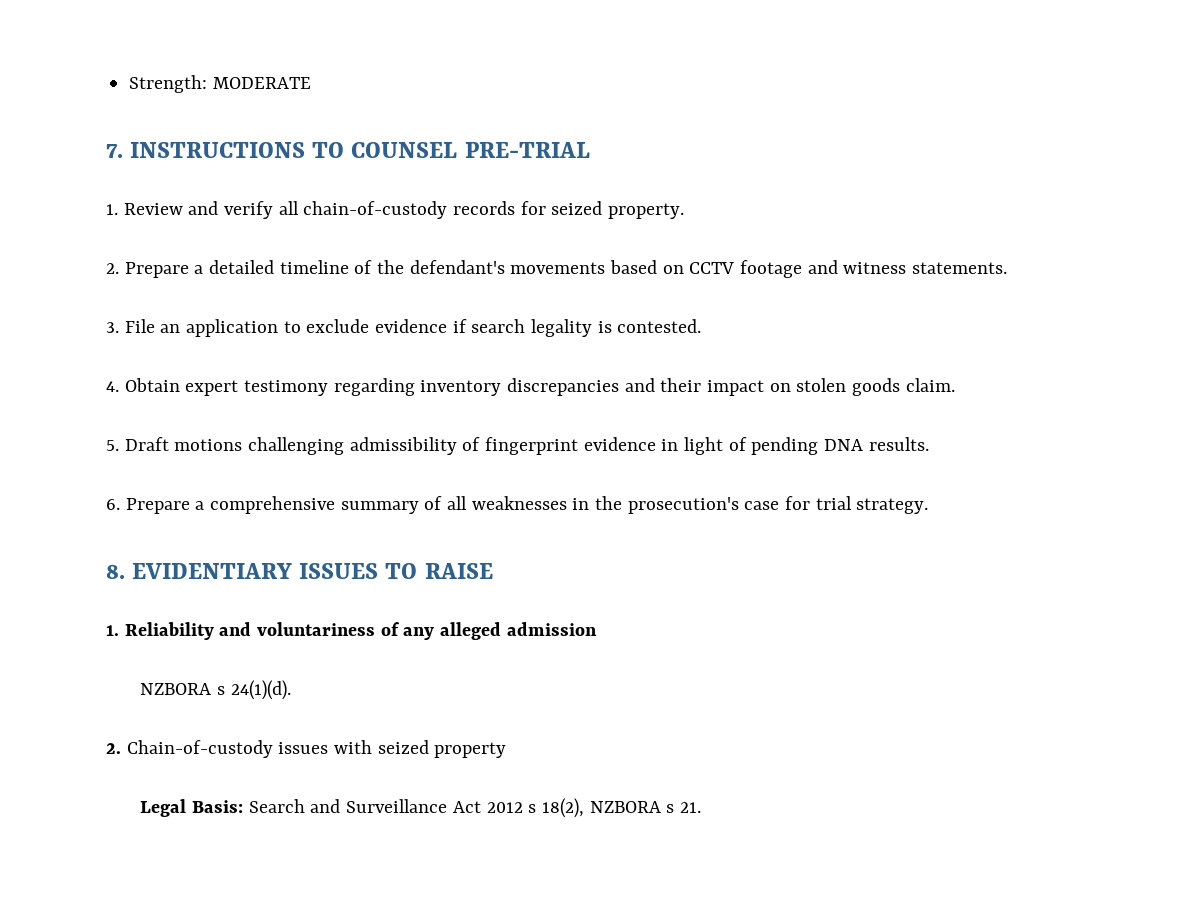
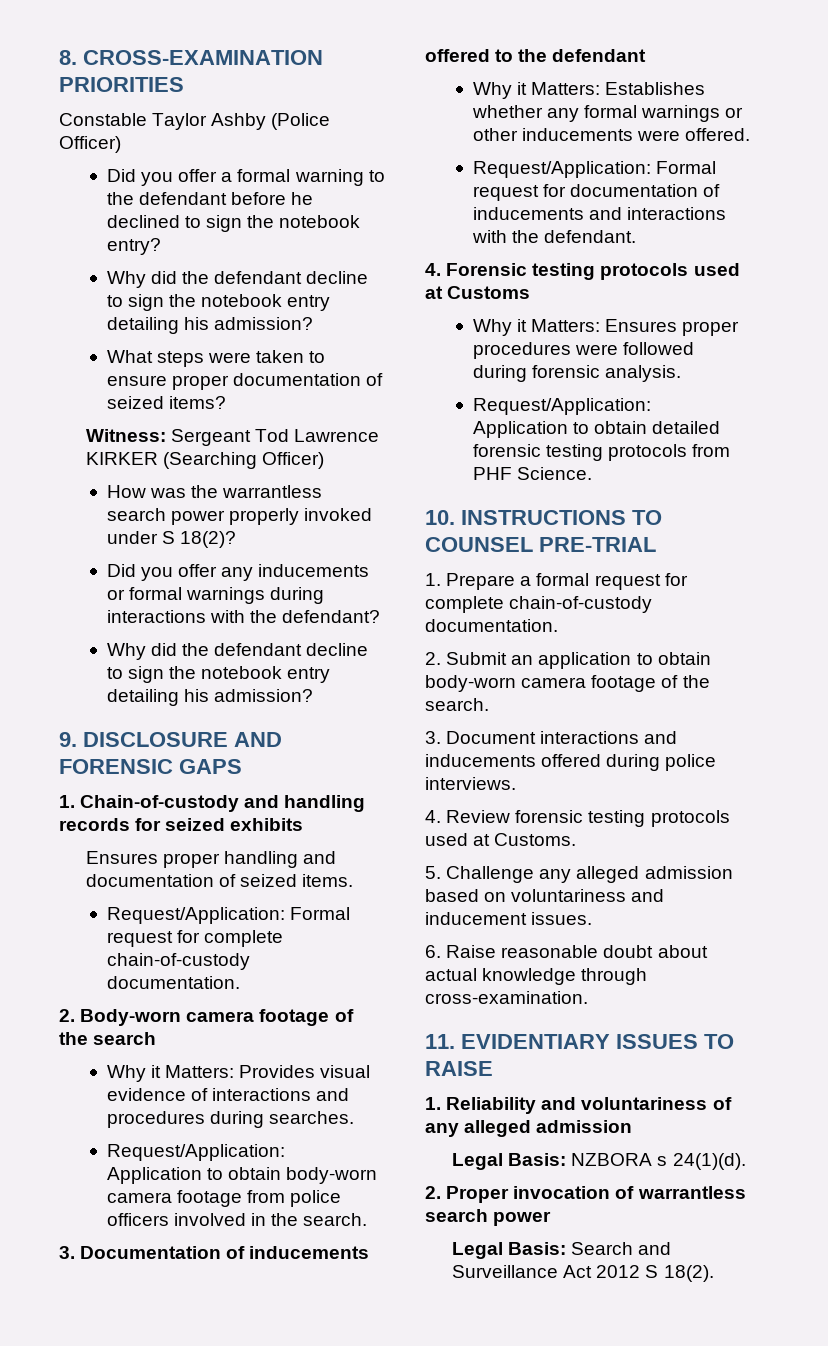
[129,75,311,93] [106,144,123,158] Strength: MODERATE // 7. -> [59,50,323,65] [59,77,184,92] [59,113,331,130] [59,136,121,153] [106,169,385,186] [106,192,314,205] [106,215,361,232] [106,238,161,255] [106,271,369,288] [106,294,331,311] [106,317,314,334] [106,350,326,367] [106,373,384,390] [106,396,227,409] [86,429,380,446] [86,452,325,469] [106,485,323,498] [106,508,373,525] [106,531,237,548] [106,564,370,581] [106,587,325,604] [106,610,381,623] [106,643,369,660] [106,666,331,683] [106,689,314,706] [59,732,282,747] [59,759,242,774] [59,795,366,812] [59,818,304,831] [86,851,337,868] [86,874,354,887] [106,907,351,924] [106,930,284,947] [106,953,250,970] [106,976,240,989] [59,1009,354,1026] [59,1032,157,1045] [106,1065,371,1082] [106,1088,350,1101] [106,1111,355,1128] [106,1144,285,1161] [106,1167,378,1184] [106,1190,342,1207] [106,1213,368,1226] [59,1246,370,1259] [425,49,647,62] [472,82,706,99] [471,105,744,122] [472,128,751,141] [472,161,717,178] [472,184,721,201] [472,207,727,220] [471,230,637,243] [425,263,740,280] [425,286,531,299] [472,319,740,336] [472,342,695,359] [472,365,682,382] [472,398,651,415] [472,421,721,438] [472,444,731,461] [472,467,593,480] [425,510,455,525] 8. CROSS-EXAMINATION PRIORITIES // Constable Taylor Ashby (Police Officer) // Did you offer a formal warning to the defendant before he declined to sign the notebook entry? // Why did the defendant decline to sign the notebook entry detailing his admission? // What steps were taken to ensure proper documentation of seized items? // Witness: Sergeant Tod Lawrence KIRKER (Searching Officer) // How was the warrantless search power properly invoked under S 18(2)? // Did you offer any inducements or formal warnings during interactions with the defendant? // Why did the defendant decline to sign the notebook entry detailing his admission? // 9. DISCLOSURE AND FORENSIC GAPS // 1. Chain-of-custody and handling records for seized exhibits // Ensures proper handling and documentation of seized items. // Request/Application: Formal request for complete chain-of-custody documentation. // 2. Body-worn camera footage of the search // Why it Matters: Provides visual evidence of interactions and procedures during searches. // Request/Application: Application to obtain body-worn camera footage from police officers involved in the search. // 3. Documentation of inducements offered to the defendant // Why it Matters: Establishes whether any formal warnings or other inducements were offered. // Request/Application: Formal request for documentation of inducements and interactions with the defendant. // 4. Forensic testing protocols used at Customs // Why it Matters: Ensures proper procedures were followed during forensic analysis. // Request/Application: Application to obtain detailed forensic testing protocols from PHF Science. // 10.
[123,201,685,219] [106,260,1008,278] [106,319,702,337] [106,378,955,396] [106,437,929,455] [106,496,929,514] [106,564,125,579] Review and verify all chain-of-custody records for seized property. // 2. Prepare a detailed timeline of the defendant's movements based on CCTV footage and witness statements. // 3. File an application to exclude evidence if search legality is contested. // 4. Obtain expert testimony regarding inventory discrepancies and their impact on stolen goods claim. // 5. Draft motions challenging admissibility of fingerprint evidence in light of pending DNA results. // 6. Prepare a comprehensive summary of all weaknesses in the prosecution's case for trial strategy. // 8. -> [446,573,688,590] [425,596,653,613] [425,619,558,632] [425,652,711,669] [425,675,710,692] [425,698,489,711] [425,731,678,744] [425,754,717,771] [425,777,516,790] [425,810,730,827] [425,833,577,846] [425,866,733,883] [425,889,665,902] [425,912,593,925] [425,945,708,958] [425,968,648,985] [425,991,588,1004] [425,1034,455,1049] Prepare a formal request for complete chain-of-custody documentation. // 2. Submit an application to obtain body-worn camera footage of the search. // 3. Document interactions and inducements offered during police interviews. // 4. Review forensic testing protocols used at Customs. // 5. Challenge any alleged admission based on voluntariness and inducement issues. // 6. Raise reasonable doubt about actual knowledge through cross-examination. // 11.
(597, 629) none -> [452,1153,567,1170] Legal Basis:
[126,740,507,758] Chain-of-custody issues with seized property -> [446,1186,746,1203] [425,1209,552,1226] Proper invocation of warrantless search power
[528,798,701,818] s 18(2), NZBORA s 21. -> [645,1265,714,1282] S 18(2).

